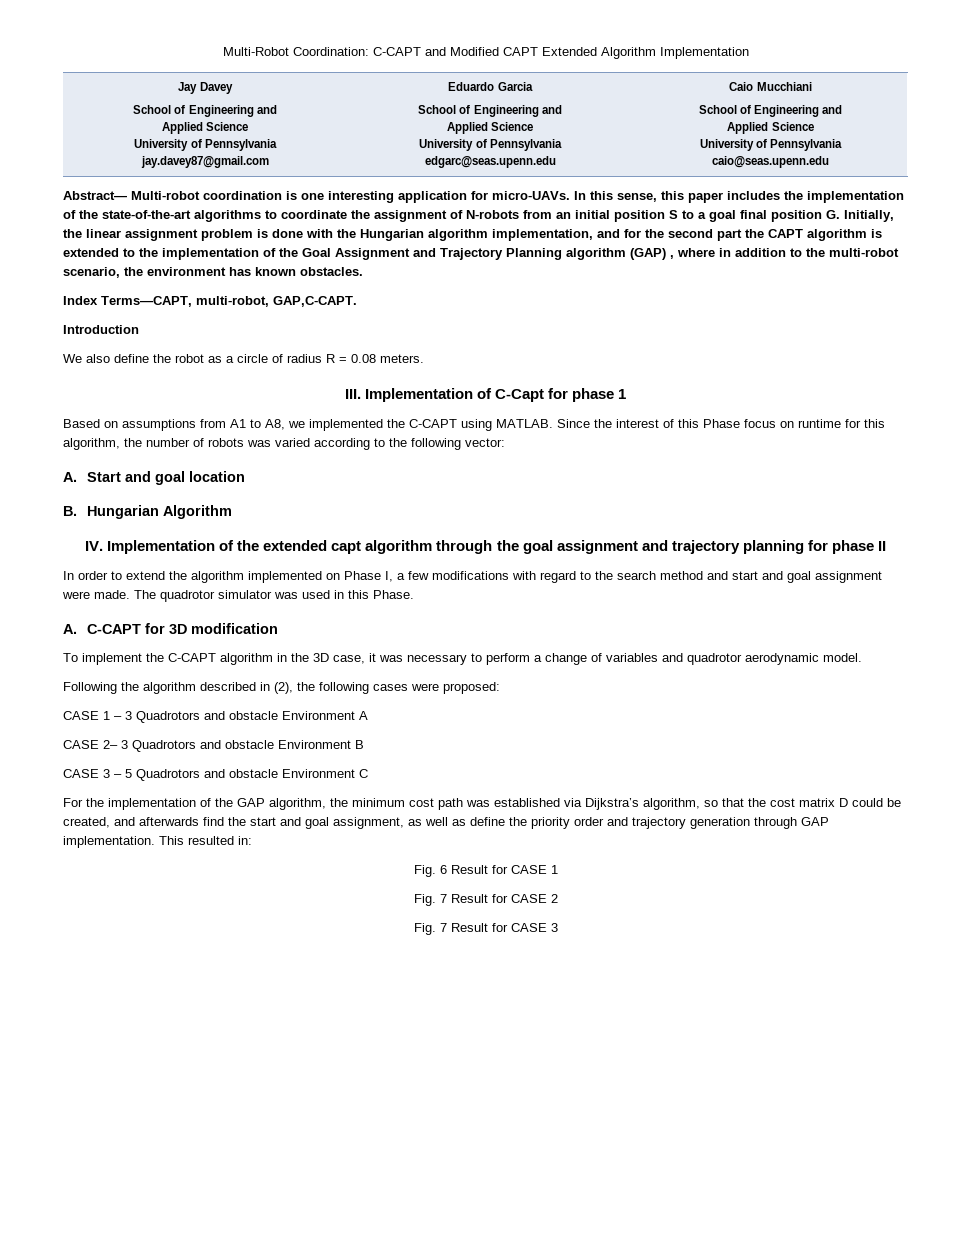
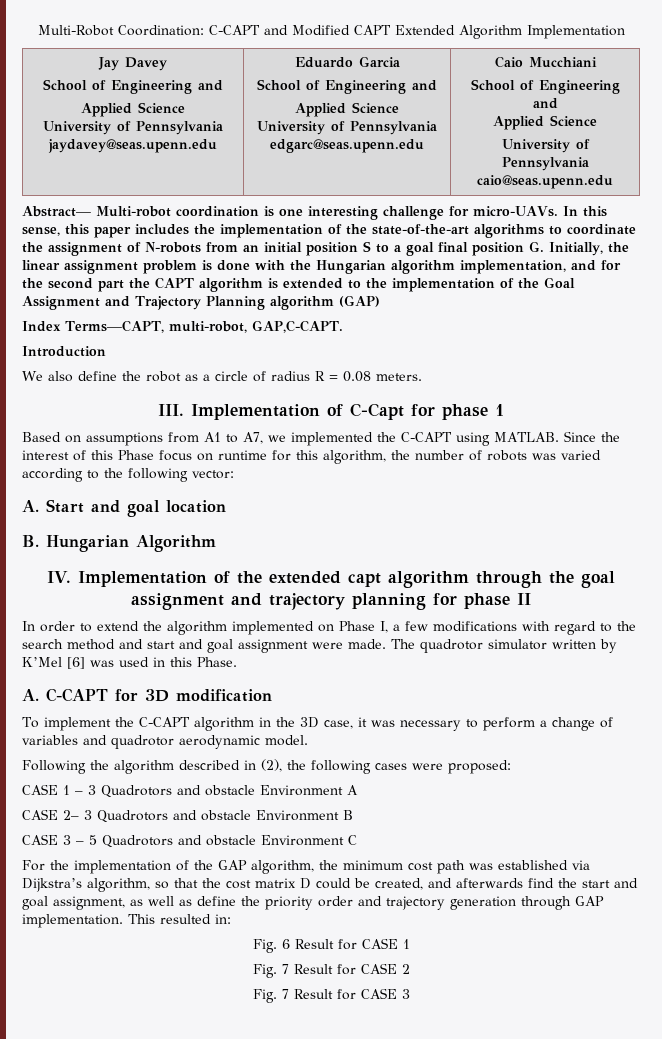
[140,156,269,168] jay.davey87@gmail.com -> [48,139,217,153] jaydavey@seas.upenn.edu
[398,191,467,203] application -> [383,206,444,220] challenge
[670,248,899,259] [63,267,363,278] , where in addition to the multi-robot scenario, the environment has known obstacles. -> (380, 301) none
[265,419,285,430] A8, -> [243,432,263,444] A7,
(272, 594) none -> [552,639,617,653] [22,657,85,669] written by K’Mel [6]

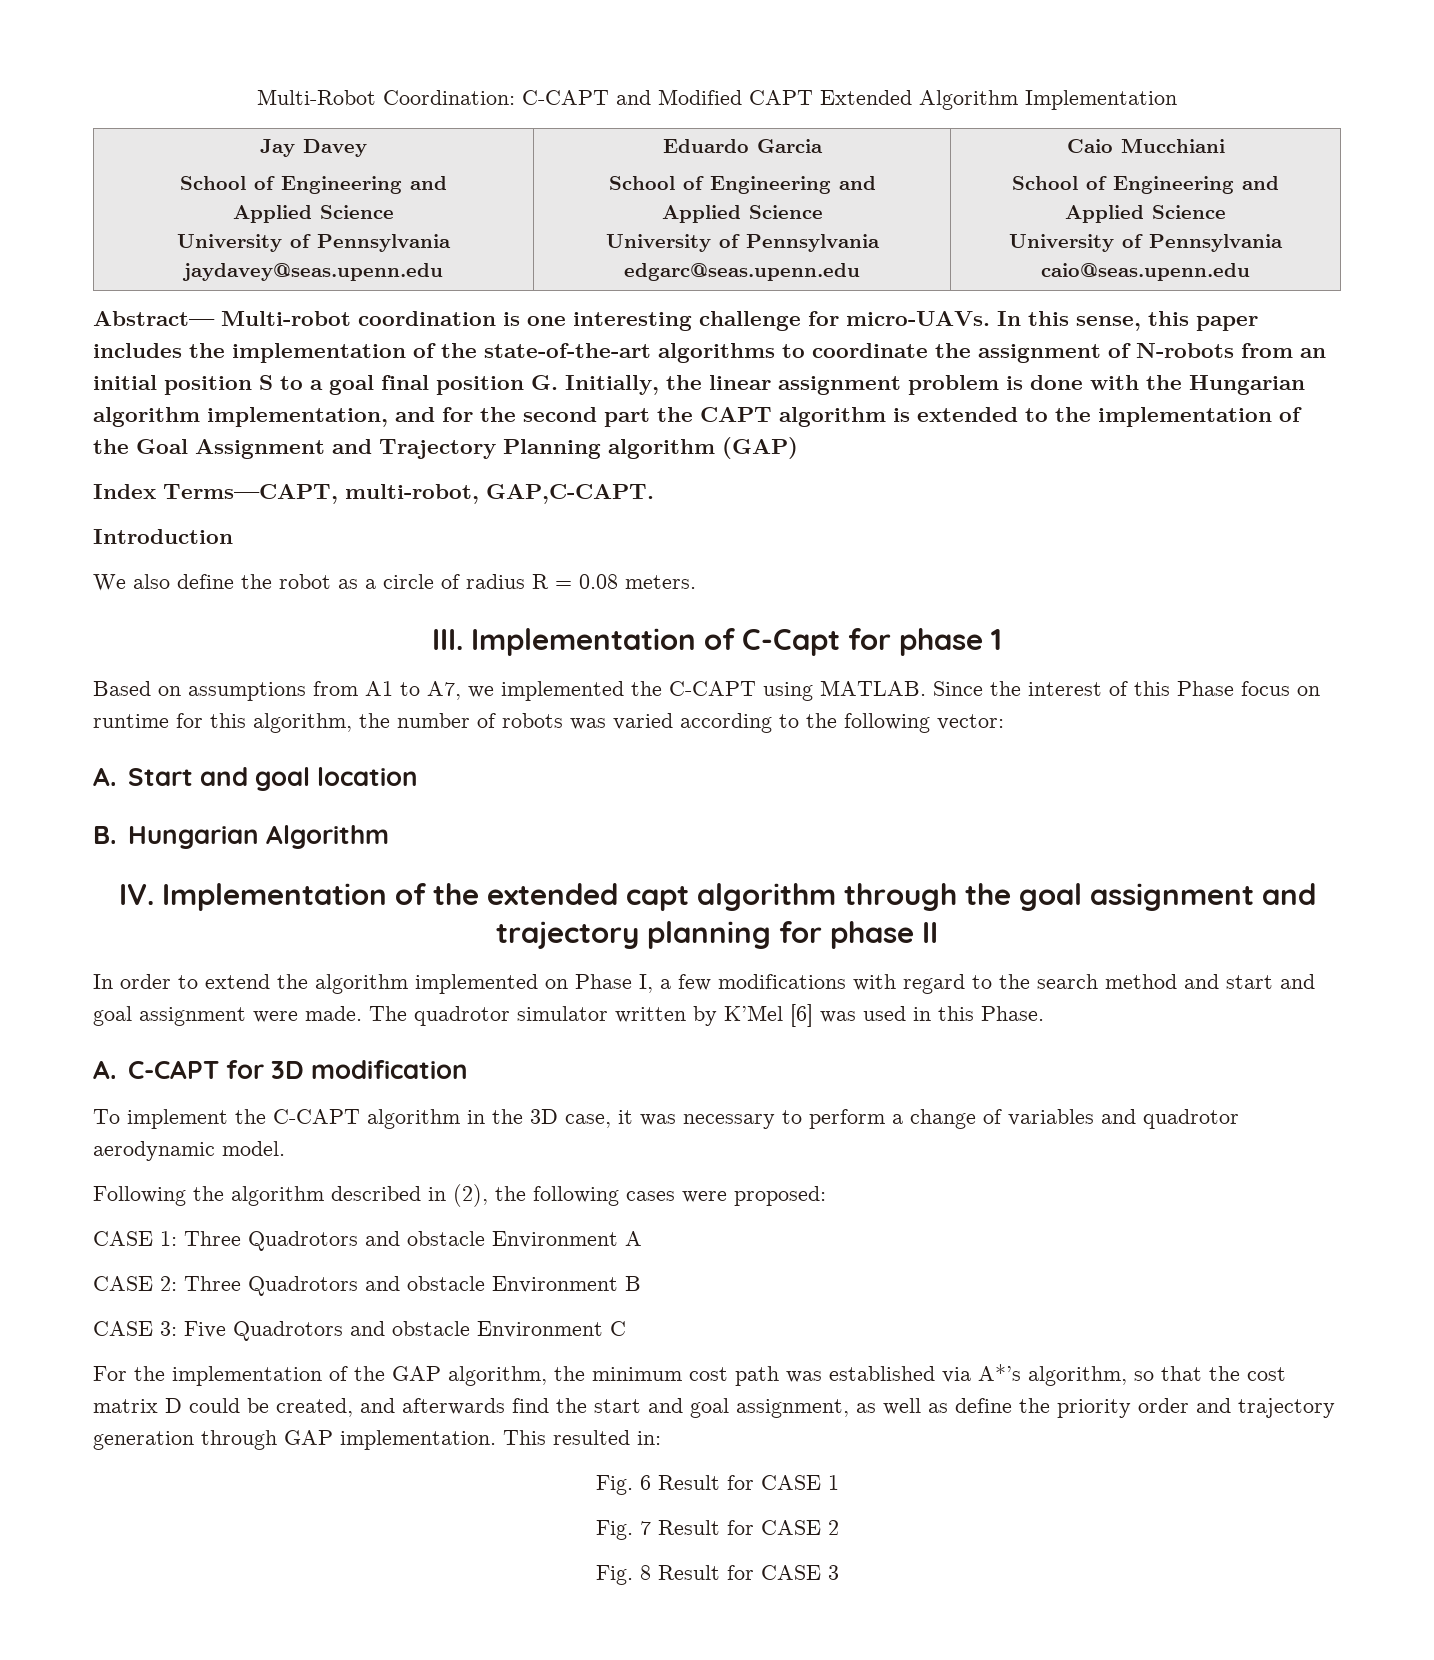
[63,785,96,795] 1 – 3 -> [160,1231,241,1246] 1: Three
[63,810,92,820] 2– 3 -> [160,1276,241,1291] 2: Three
[63,835,97,845] 3 – 5 -> [160,1321,226,1338] 3: Five
[22,878,82,892] Dijkstra’s -> [978,1364,1021,1381] A*’s
[281,989,289,999] 7 -> [639,1565,651,1580] 8

